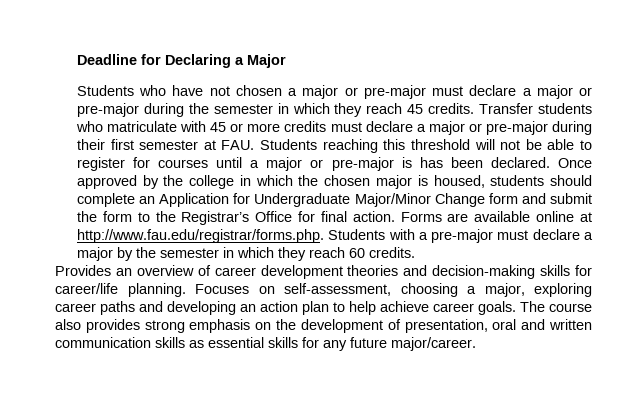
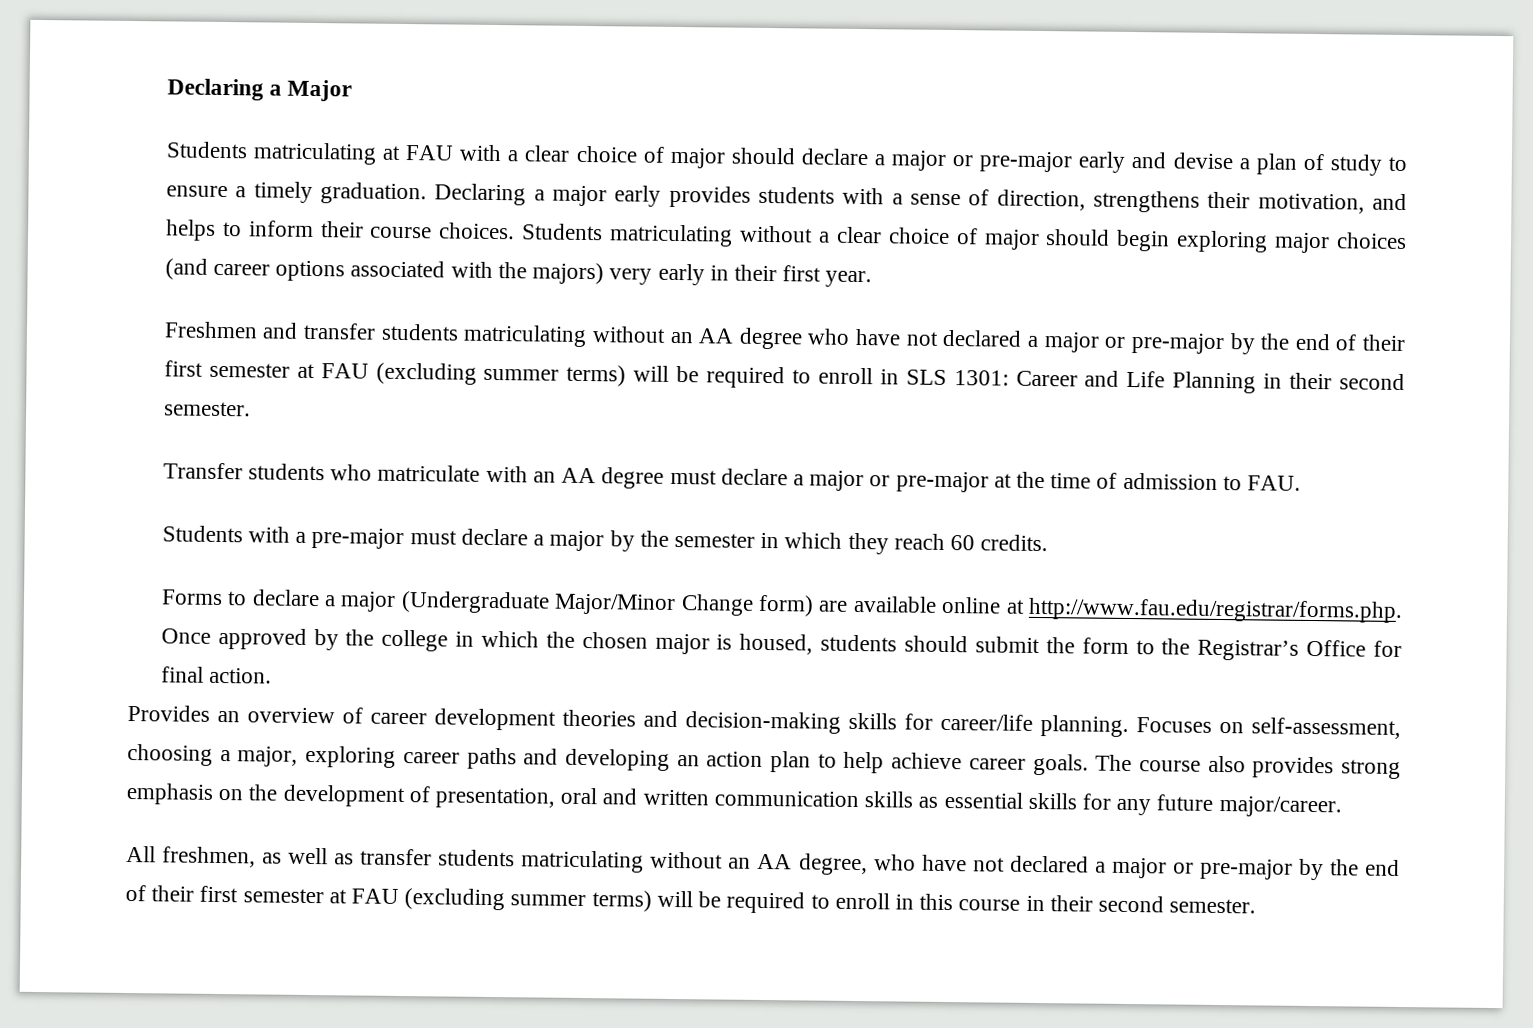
[76,54,161,65] Deadline for -> (166, 89) none
[139,85,593,99] [76,103,592,117] [75,121,592,135] [76,139,592,153] [76,157,593,171] [76,175,592,189] [76,193,592,207] [76,211,592,225] [76,229,324,243] who have not chosen a major or pre-major must declare a major or pre-major during the semester in which they reach 45 credits. Transfer students who matriculate with 45 or more credits must declare a major or pre-major during their first semester at FAU. Students reaching this threshold will not be able to register for courses until a major or pre-major is has been declared. Once approved by the college in which the chosen major is housed, students should complete an Application for Undergraduate Major/Minor Change form and submit the form to the Registrar’s Office for final action. Forms are available online at http://www.fau.edu/registrar/forms.php. -> [252,142,1407,176] [165,181,1407,214] [164,219,1407,254] [164,258,873,288] [163,321,1406,355] [163,360,1406,394] [163,401,251,417] [162,462,1302,493] matriculating at FAU with a clear choice of major should declare a major or pre-major early and devise a plan of study to ensure a timely graduation. Declaring a major early provides students with a sense of direction, strengthens their motivation, and helps to inform their course choices. Students matriculating without a clear choice of major should begin exploring major choices (and career options associated with the majors) very early in their first year. // Freshmen and transfer students matriculating without an AA degree who have not declared a major or pre-major by the end of their first semester at FAU (excluding summer terms) will be required to enroll in SLS 1301: Career and Life Planning in their second semester. // Transfer students who matriculate with an AA degree must declare a major or pre-major at the time of admission to FAU. //
(415, 252) none -> [160,589,1403,623] [160,627,1403,661] [160,666,273,684] // Forms to declare a major (Undergraduate Major/Minor Change form) are available online at http://www.fau.edu/registrar/forms.php. Once approved by the college in which the chosen major is housed, students should submit the form to the Registrar’s Office for final action.
(476, 344) none -> [126,845,1400,881] [125,884,1257,914] // All freshmen, as well as transfer students matriculating without an AA degree, who have not declared a major or pre-major by the end of their first semester at FAU (excluding summer terms) will be required to enroll in this course in their second semester.

